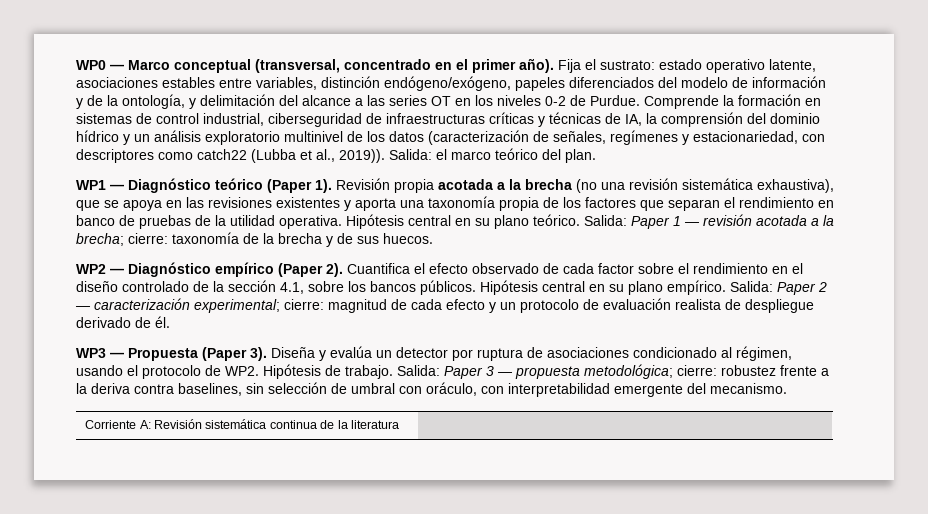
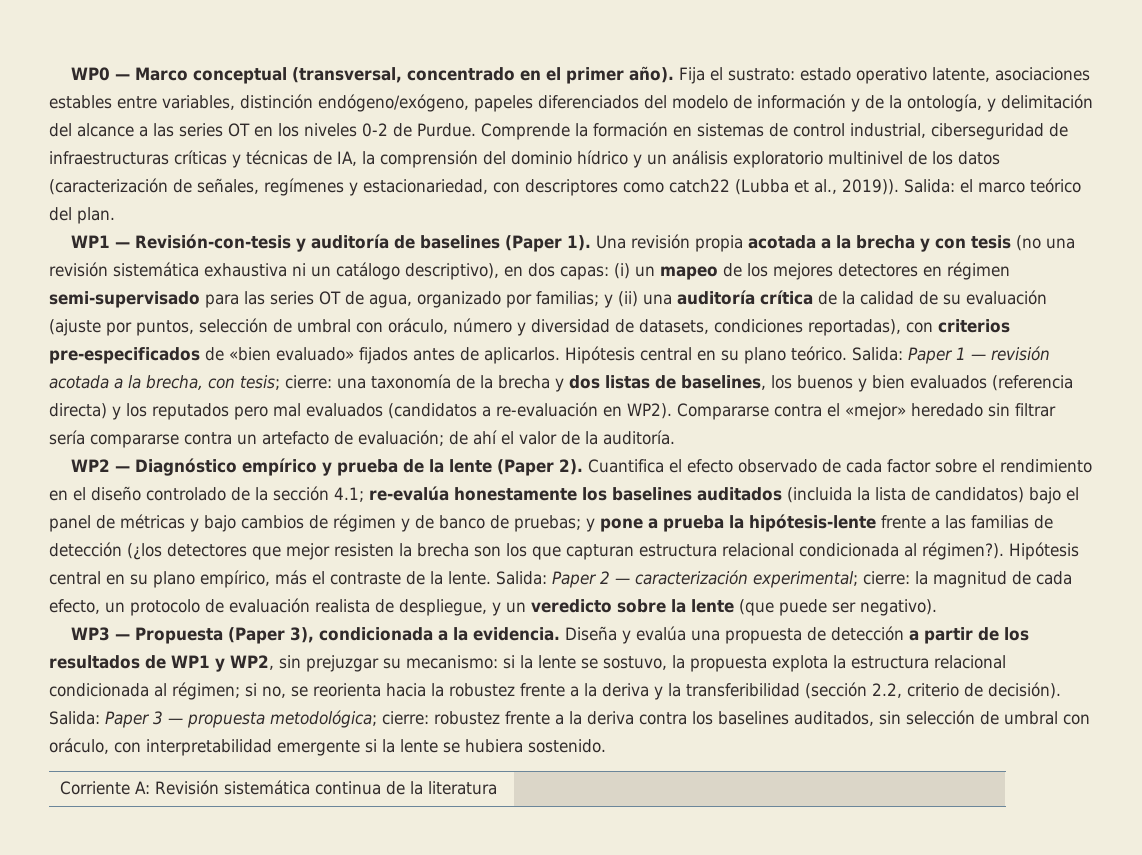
[128,178,390,193] Diagnóstico teórico (Paper 1). Revisión -> [135,234,691,252] Revisión-con-tesis y auditoría de baselines (Paper 1). Una revisión
(572, 184) none -> [920,235,1012,252] y con tesis
[757,179,834,193] [76,196,834,211] [76,215,342,229] exhaustiva), que se apoya en las revisiones existentes y aporta una taxonomía propia de los factores que separan el rendimiento en banco de pruebas de la utilidad operativa. -> [204,262,1010,280] [49,290,1047,308] [49,318,1010,336] [49,347,560,364] exhaustiva ni un catálogo descriptivo), en dos capas: (i) un mapeo de los mejores detectores en régimen semi-supervisado para las series OT de agua, organizado por familias; y (ii) una auditoría crítica de la calidad de su evaluación (ajuste por puntos, selección de umbral con oráculo, número y diversidad de datasets, condiciones reportadas), con criterios pre-especificados de «bien evaluado» fijados antes de aplicarlos.
[76,233,168,246] brecha; cierre: -> [146,375,366,390] brecha, con tesis; cierre: una
[337,233,433,244] de sus huecos. -> [569,375,1073,392] [49,402,1056,420] [49,430,675,448] dos listas de baselines, los buenos y bien evaluados (referencia directa) y los reputados pero mal evaluados (candidatos a re-evaluación en WP2). Compararse contra el «mejor» heredado sin filtrar sería compararse contra un artefacto de evaluación; de ahí el valor de la auditoría.
(274, 269) none -> [322,459,493,476] y prueba de la lente
[280,280,726,295] 4.1, sobre los bancos públicos. Hipótesis central en su plano empírico. -> [334,486,1079,504] [49,514,1053,532] [49,542,1079,560] [49,570,491,588] 4.1; re-evalúa honestamente los baselines auditados (incluida la lista de candidatos) bajo el panel de métricas y bajo cambios de régimen y de banco de pruebas; y pone a prueba la hipótesis-lente frente a las familias de detección (¿los detectores que mejor resisten la brecha son los que capturan estructura relacional condicionada al régimen?). Hipótesis central en su plano empírico, más el contraste de la lente.
(324, 304) none -> [915,571,928,585] la
[446,299,496,313] efecto y -> [49,599,100,614] efecto,
[745,299,814,313] [76,316,170,328] [76,346,792,361] [76,364,393,379] despliegue derivado de él. // WP3 — Propuesta (Paper 3). Diseña y evalúa un detector por ruptura de asociaciones condicionado al régimen, usando el protocolo de WP2. Hipótesis de trabajo. -> [399,599,937,616] [71,626,1030,644] [49,655,1006,672] [49,682,1061,700] despliegue, y un veredicto sobre la lente (que puede ser negativo). // WP3 — Propuesta (Paper 3), condicionada a la evidencia. Diseña y evalúa una propuesta de detección a partir de los resultados de WP1 y WP2, sin prejuzgar su mecanismo: si la lente se sostuvo, la propuesta explota la estructura relacional condicionada al régimen; si no, se reorienta hacia la robustez frente a la deriva y la transferibilidad (sección 2.2, criterio de decisión).
[178,383,242,396] baselines, -> [692,711,874,726] los baselines auditados,
[687,383,787,394] del mecanismo. -> [365,739,606,753] si la lente se hubiera sostenido.

